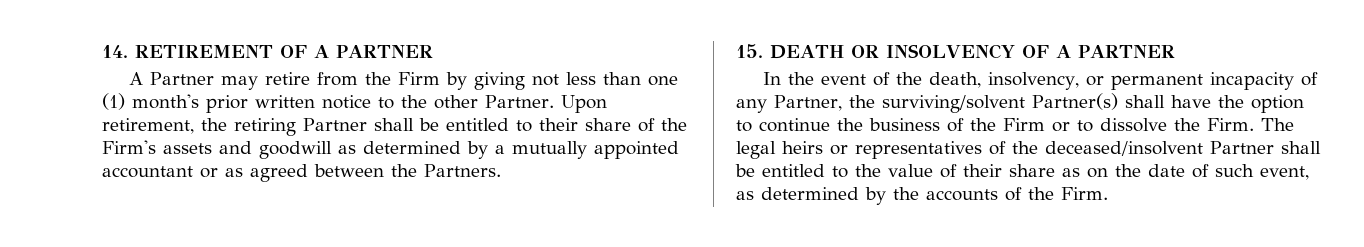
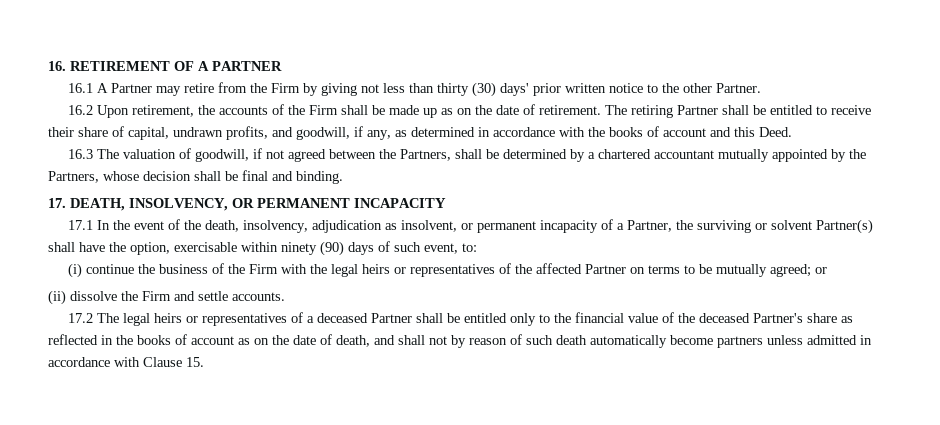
[102,45,128,58] 14. -> [48,61,66,71] 16.
(433, 51) none -> [68,83,94,93] 16.1
[647,76,678,86] [102,93,199,110] one (1) month's -> [437,82,530,97] thirty (30) days'
(554, 101) none -> [68,105,94,115] // 16.2
(227, 124) none -> [219,104,628,118] accounts of the Firm shall be made up as on the date of retirement. The
(532, 126) none -> [831,105,872,115] receive
[661,118,687,131] [102,140,679,159] [102,164,501,182] [736,44,1175,59] the Firm's assets and goodwill as determined by a mutually appointed accountant or as agreed between the Partners. // 15. DEATH OR INSOLVENCY OF A PARTNER // -> [128,126,792,140] [68,148,867,162] [48,170,343,184] [48,198,446,211] [68,220,94,230] capital, undrawn profits, and goodwill, if any, as determined in accordance with the books of account and this Deed. // 16.3 The valuation of goodwill, if not agreed between the Partners, shall be determined by a chartered accountant mutually appointed by the Partners, whose decision shall be final and binding. // 17. DEATH, INSOLVENCY, OR PERMANENT INCAPACITY // 17.1
(1079, 81) none -> [312,220,458,233] adjudication as insolvent,
[736,99,767,113] any -> [617,223,625,230] a
[881,95,1025,113] surviving/solvent -> [697,220,813,233] surviving or solvent
[1250,95,1304,113] [736,120,752,132] option to -> [130,241,477,256] [68,263,83,278] option, exercisable within ninety (90) days of such event, to: // (i)
[1052,118,1254,132] or to dissolve the Firm. -> [281,263,828,277] [48,290,285,305] [68,313,94,323] with the legal heirs or representatives of the affected Partner on terms to be mutually agreed; or // (ii) dissolve the Firm and settle accounts. // 17.2
[1012,141,1321,156] [735,164,881,178] the deceased/insolvent Partner shall be entitled to the -> [307,312,625,326] a deceased Partner shall be entitled only to the financial
[963,164,1309,180] [736,187,1108,205] their share as on the date of such event, as determined by the accounts of the Firm. -> [678,313,854,323] [48,334,872,348] [48,357,204,367] the deceased Partner's share as reflected in the books of account as on the date of death, and shall not by reason of such death automatically become partners unless admitted in accordance with Clause 15.

